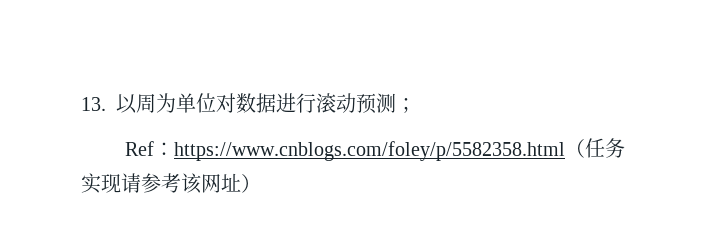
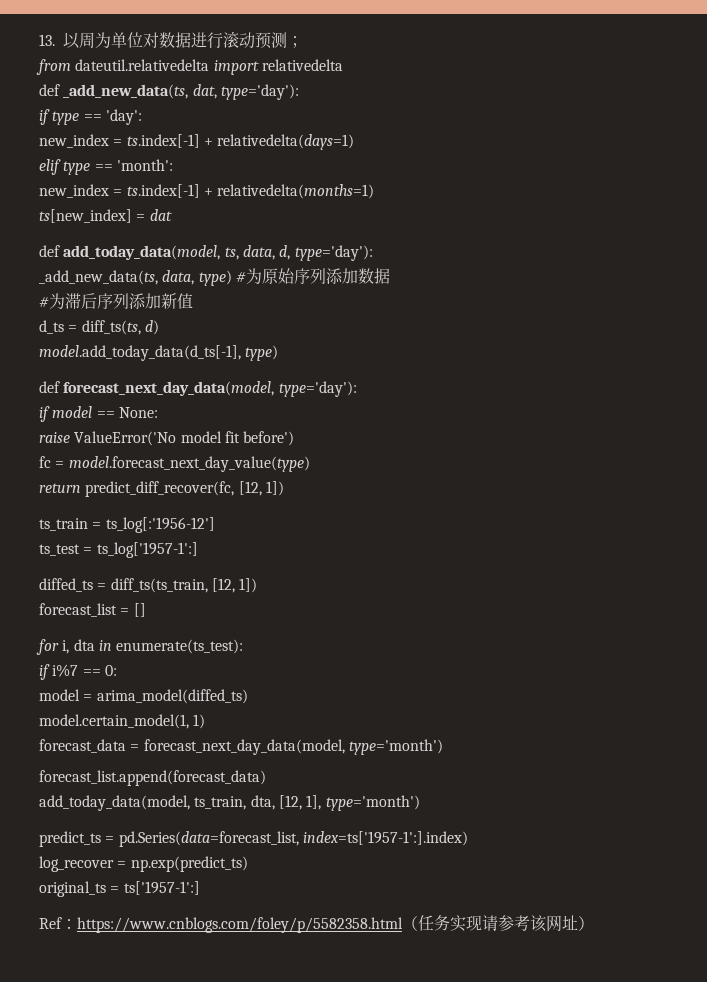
(416, 105) none -> [36,59,343,75] [39,84,299,100] [39,109,142,125] [39,134,355,150] [39,159,173,175] [39,184,375,199] [39,209,172,223] [39,245,373,261] [39,268,390,286] [39,293,193,309] [39,320,159,335] [39,345,279,361] [39,381,357,397] [39,406,158,422] [39,431,295,446] [39,456,310,472] [39,481,284,497] [39,517,215,533] [39,542,198,558] [39,578,258,593] [39,603,146,617] [36,639,244,655] [39,664,117,680] [39,689,248,704] [39,714,206,729] [39,739,443,755] [39,770,266,786] [39,795,420,811] [39,831,468,847] [39,856,248,872] [39,881,200,897] // from dateutil.relativedelta import relativedelta // def _add_new_data(ts, dat, type='day'): // if type == 'day': // new_index = ts.index[-1] + relativedelta(days=1) // elif type == 'month': // new_index = ts.index[-1] + relativedelta(months=1) // ts[new_index] = dat // def add_today_data(model, ts, data, d, type='day'): // _add_new_data(ts, data, type) #为原始序列添加数据 // #为滞后序列添加新值 // d_ts = diff_ts(ts, d) // model.add_today_data(d_ts[-1], type) // def forecast_next_day_data(model, type='day'): // if model == None: // raise ValueError('No model fit before') // fc = model.forecast_next_day_value(type) // return predict_diff_recover(fc, [12, 1]) // ts_train = ts_log[:'1956-12'] // ts_test = ts_log['1957-1':] // diffed_ts = diff_ts(ts_train, [12, 1]) // forecast_list = [] // for i, dta in enumerate(ts_test): // if i%7 == 0: // model = arima_model(diffed_ts) // model.certain_model(1, 1) // forecast_data = forecast_next_day_data(model, type='month') // forecast_list.append(forecast_data) // add_today_data(model, ts_train, dta, [12, 1], type='month') // predict_ts = pd.Series(data=forecast_list, index=ts['1957-1':].index) // log_recover = np.exp(predict_ts) // original_ts = ts['1957-1':]

